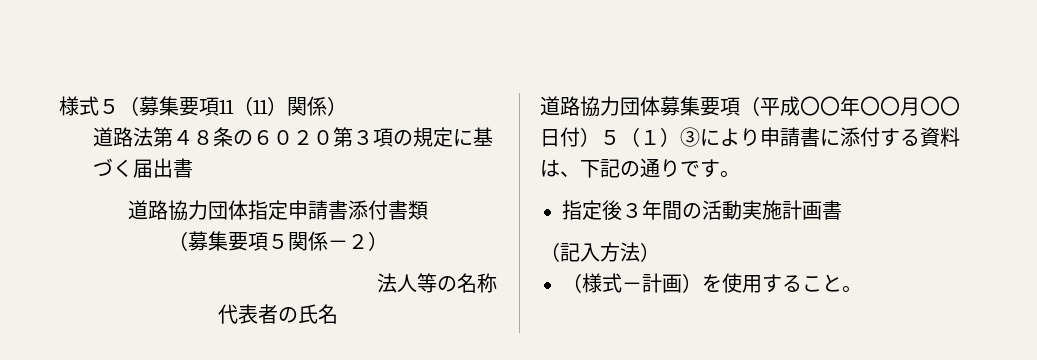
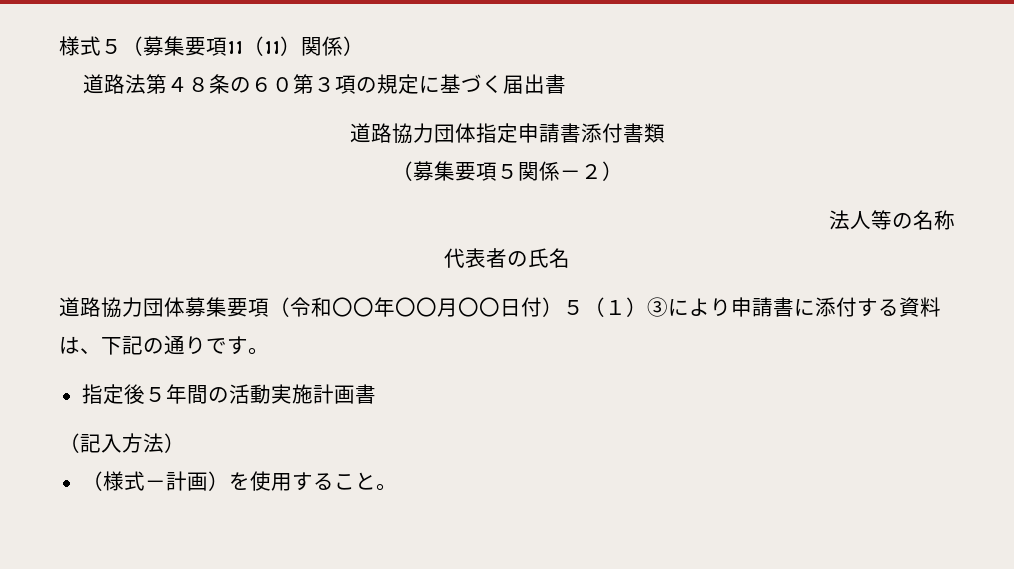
[292,130,333,145] ２０ -> (293, 84) none
[760,96,800,116] 平成 -> [290,297,332,317] 令和
[622,203,642,218] ３ -> [144,387,166,402] ５

